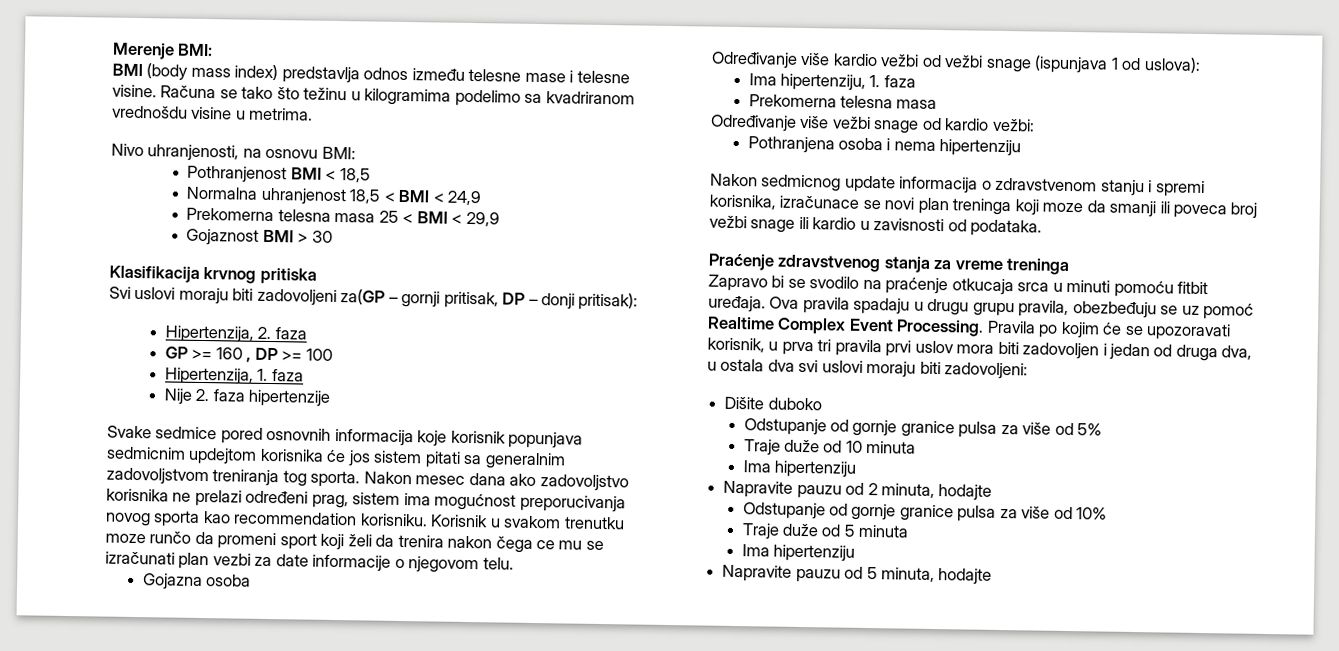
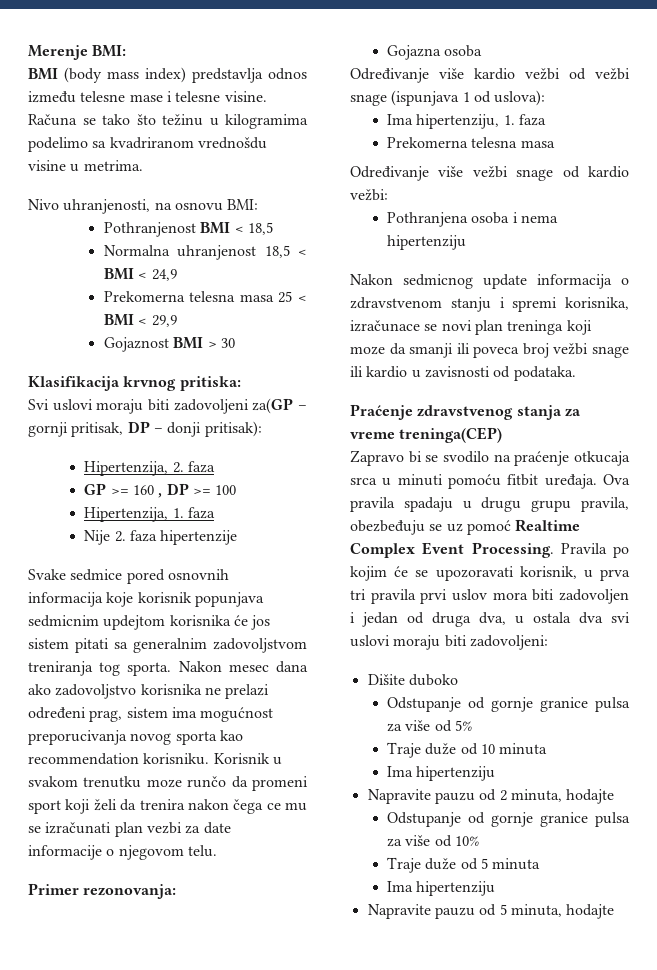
[259,267,317,285] pritiska -> [179,376,241,391] pritiska:
(514, 563) none -> [28,883,177,899] // Primer rezonovanja:
[1006,258,1071,276] treninga -> [399,427,503,443] treninga(CEP)

